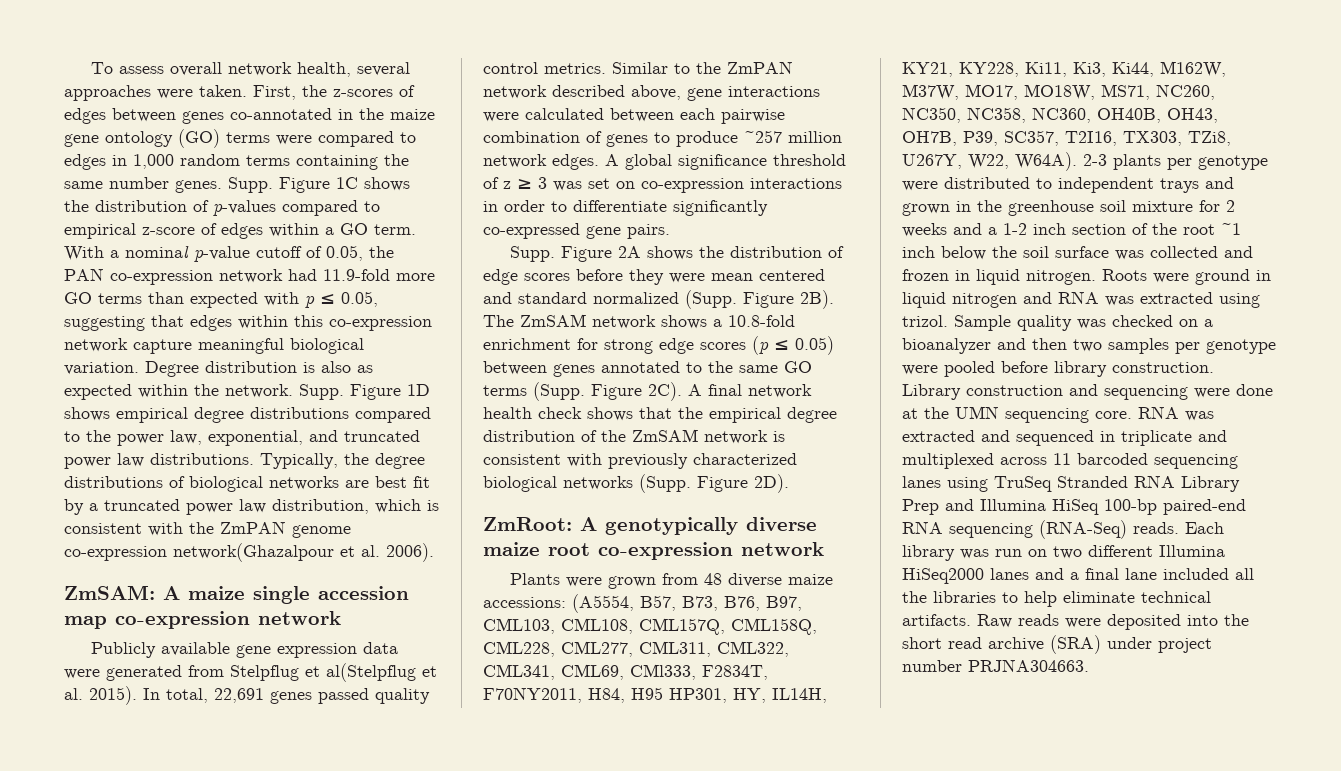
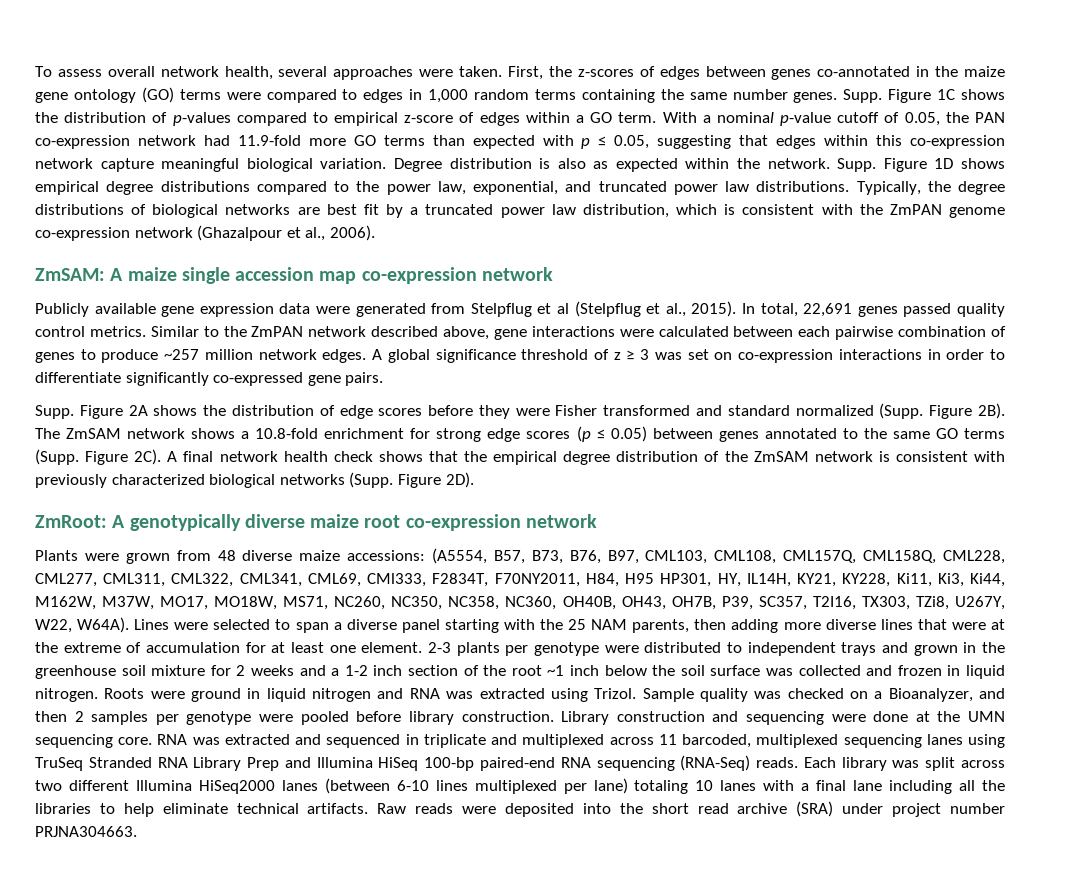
[173,543,380,562] network(Ghazalpour et al. -> [134,225,326,241] network (Ghazalpour et al.,
[326,663,437,682] [64,688,83,700] al(Stelpflug et al. -> [557,301,686,317] al (Stelpflug et al.,
[711,269,825,281] mean centered -> [555,405,691,416] Fisher transformed
(1077, 161) none -> [134,619,1005,633] [35,642,423,653] Lines were selected to span a diverse panel starting with the 25 NAM parents, then adding more diverse lines that were at the extreme of accumulation for at least one element.
[902,315,948,327] trizol. -> [594,688,637,699] Trizol.
[902,338,991,354] bioanalyzer -> [888,688,973,702] Bioanalyzer,
[1073,339,1102,352] two -> [74,711,84,722] 2
[1077,453,1148,465] barcoded -> [682,734,839,748] barcoded, multiplexed
[995,549,1047,557] run on -> [925,757,1006,771] split across
[1035,568,1064,580] and -> [324,778,795,794] (between 6-10 lines multiplexed per lane) totaling 10 lanes with
[1163,568,1229,580] included -> [889,780,953,794] including

